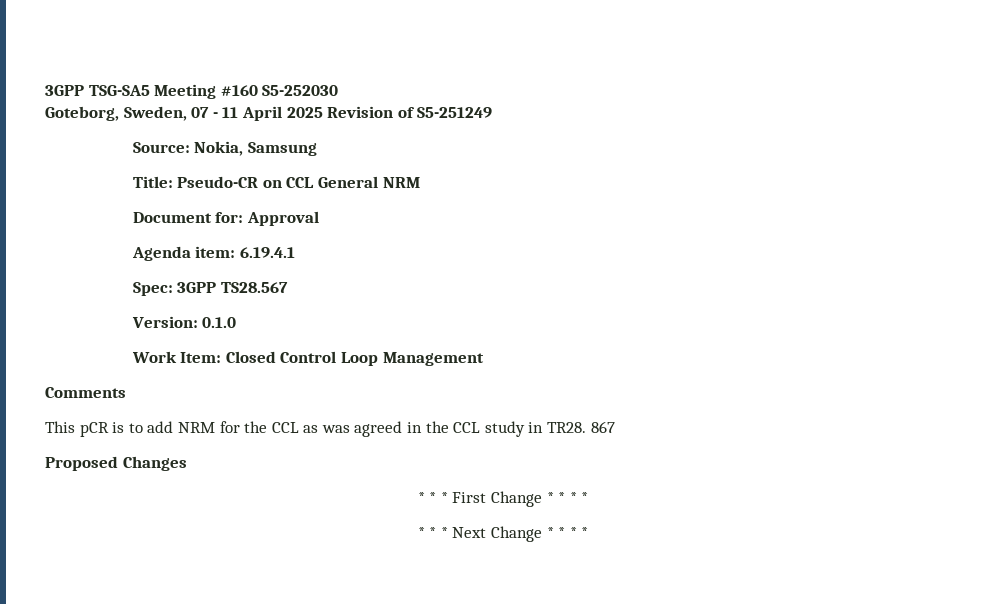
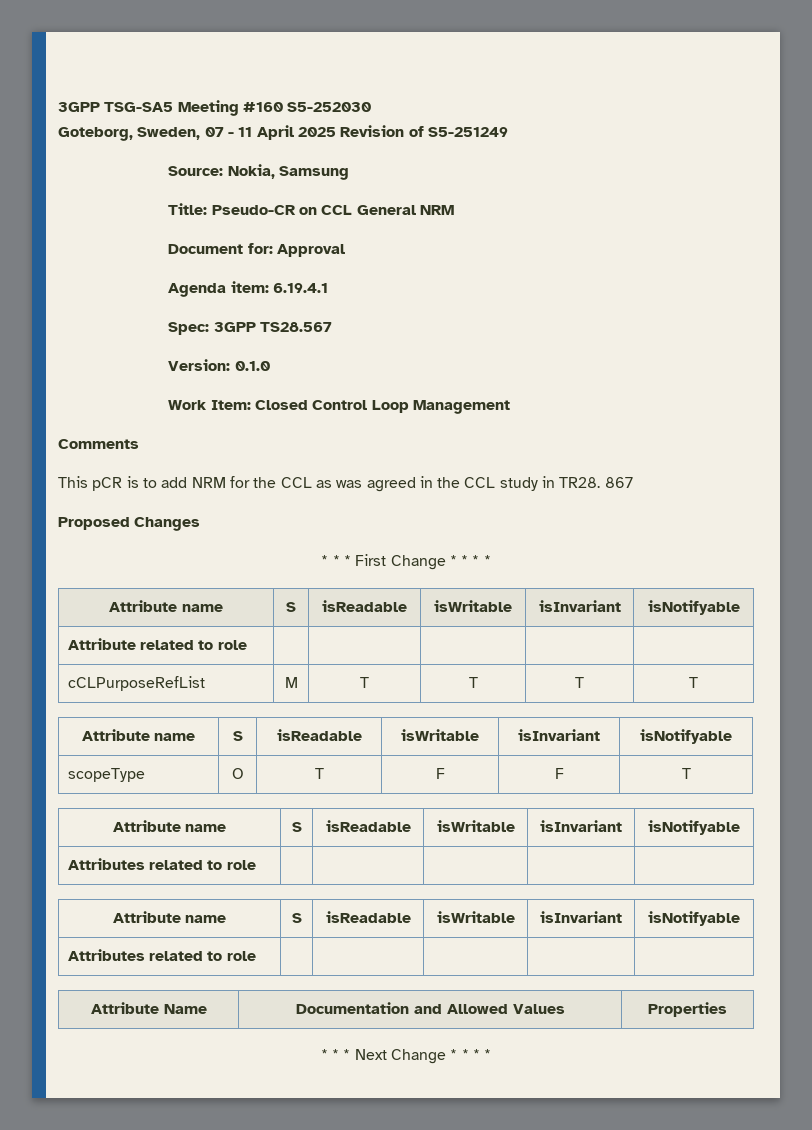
(589, 497) none -> [109,600,223,612] [286,602,296,612] [322,600,407,612] [434,600,512,612] [538,600,621,612] [647,600,740,615] [67,638,247,650] [67,676,205,691] [284,677,298,688] [360,677,369,688] [468,677,478,688] [575,677,584,688] [689,677,698,688] [81,729,196,741] [232,731,243,741] [276,729,362,741] [401,729,479,741] [518,729,600,741] [640,729,732,744] [67,768,145,782] [231,768,244,779] [314,768,324,779] [435,768,445,779] [554,768,564,779] [681,768,691,779] [112,820,227,832] [291,822,302,832] [325,820,411,832] [436,820,515,832] [540,820,622,832] [648,820,740,835] [67,858,256,870] [112,911,227,923] [291,913,302,923] [325,911,411,923] [436,911,515,923] [540,911,622,923] [648,911,740,926] [67,949,256,961] [90,1002,207,1014] [295,1002,565,1014] [648,1002,727,1017] // Attribute name | S | isReadable | isWritable | isInvariant | isNotifyable // Attribute related to role | | | | | // cCLPurposeRefList | M | T | T | T | T // Attribute name | S | isReadable | isWritable | isInvariant | isNotifyable // scopeType | O | T | F | F | T // Attribute name | S | isReadable | isWritable | isInvariant | isNotifyable // Attributes related to role | | | | | // Attribute name | S | isReadable | isWritable | isInvariant | isNotifyable // Attributes related to role | | | | | // Attribute Name | Documentation and Allowed Values | Properties

